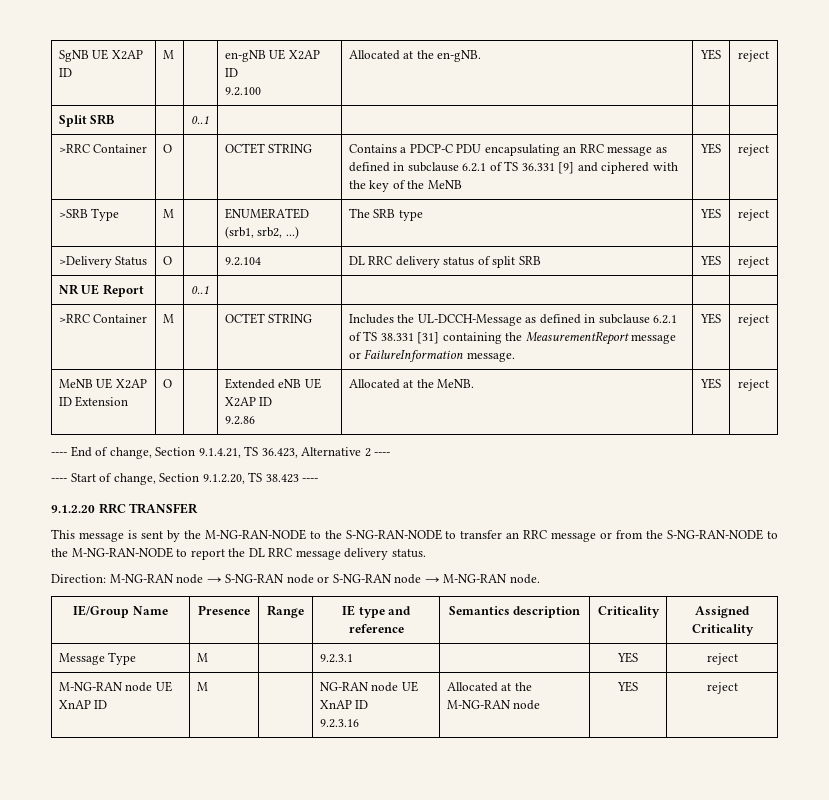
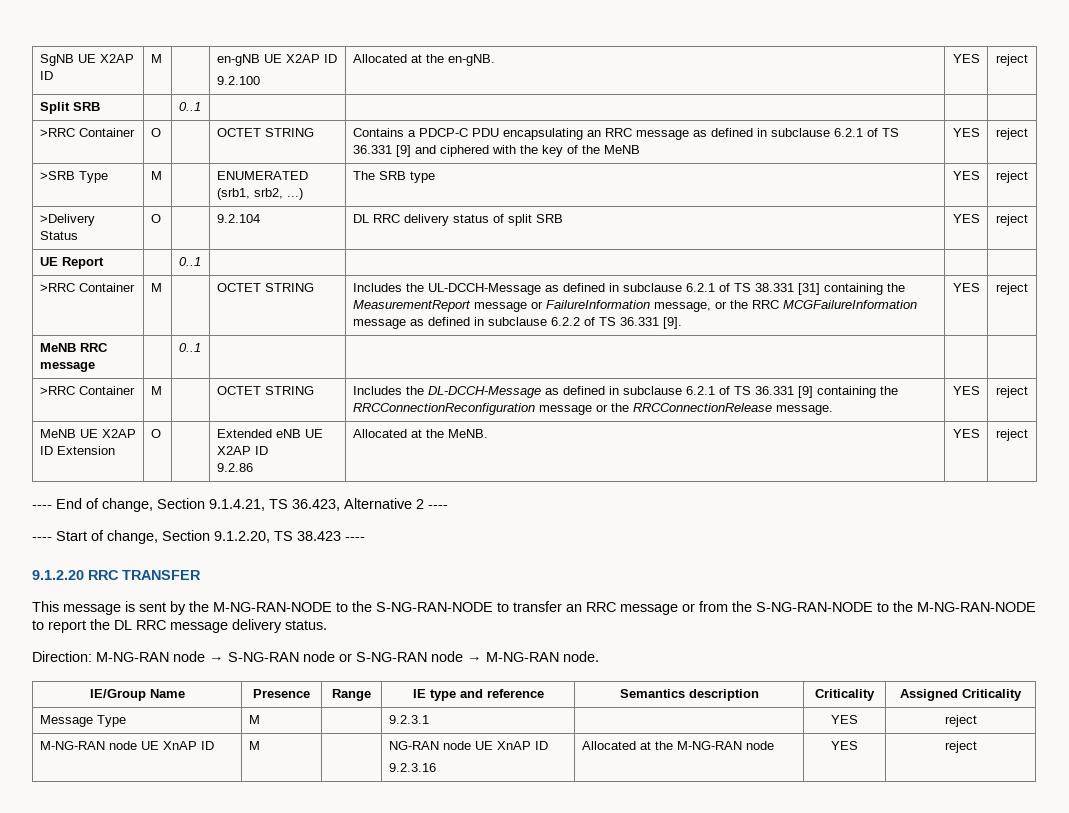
[58,284,79,295] NR -> (1028, 220) none
(464, 355) none -> [653,300,917,312] [352,317,682,329] [952,283,980,292] [996,283,1028,295] [39,343,108,352] [39,362,95,372] [178,343,201,352] [39,386,135,395] [150,386,162,395] [216,386,314,395] [352,386,898,398] [352,403,772,415] message, or the RRC MCGFailureInformation message as defined in subclause 6.2.2 of TS 36.331 [9]. | YES | reject // MeNB RRC message | | 0..1 | | | | // >RRC Container | M | | OCTET STRING | Includes the DL-DCCH-Message as defined in subclause 6.2.1 of TS 36.331 [9] containing the RRCConnectionReconfiguration message or the RRCConnectionRelease

